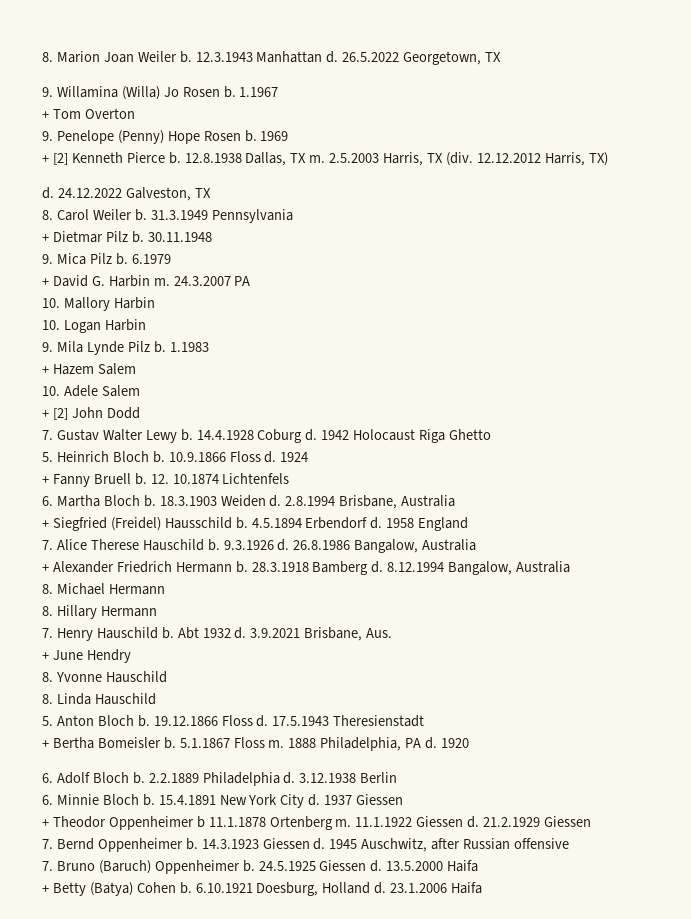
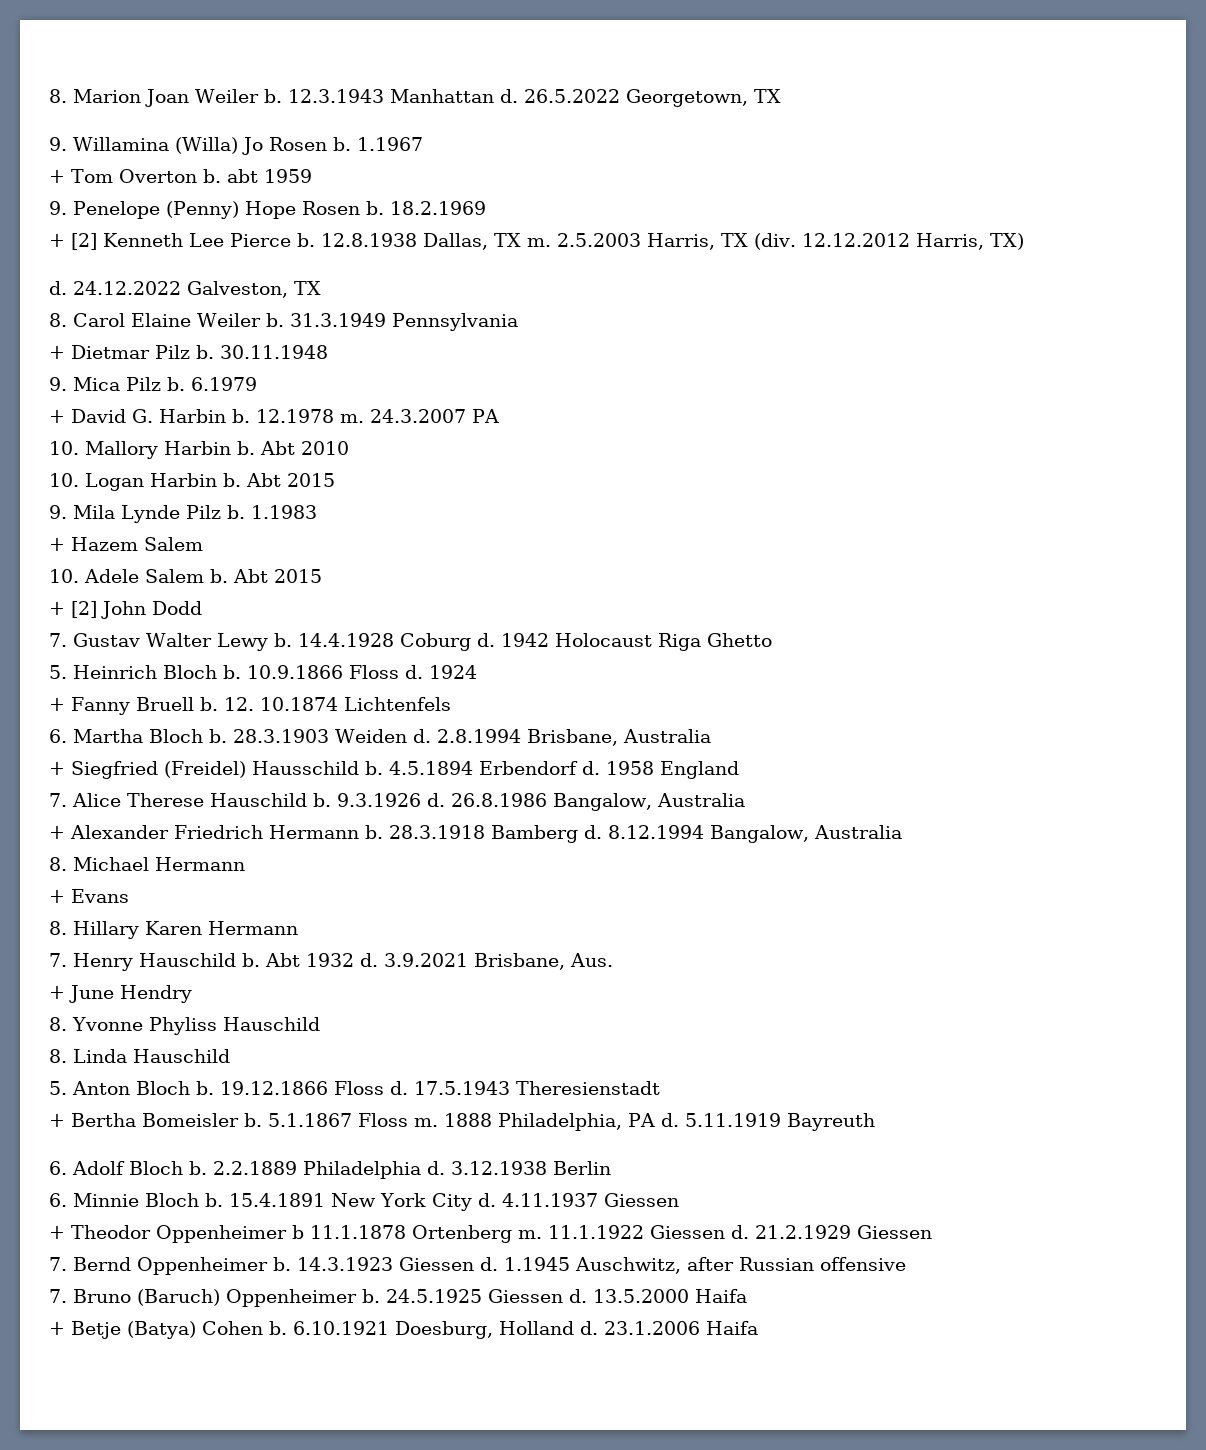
(135, 113) none -> [202,169,312,183] b. abt 1959
[260,131,289,141] 1969 -> [389,201,486,215] 18.2.1969
(123, 157) none -> [189,233,224,247] Lee
(89, 215) none -> [131,313,191,327] Elaine
(150, 281) none -> [231,409,334,423] b. 12.1978
(155, 303) none -> [237,441,349,455] b. Abt 2010
(146, 325) none -> [223,473,335,487] b. Abt 2015
(140, 391) none -> [210,569,322,583] b. Abt 2015
[159,496,217,506] 18.3.1903 -> [233,729,329,743] 28.3.1903
(165, 589) none -> [49,889,129,903] // + Evans
(97, 612) none -> [145,921,202,935] Karen
(102, 677) none -> [149,1017,217,1035] Phyliss
[441,738,470,748] 1920 -> [684,1113,875,1131] 5.11.1919 Bayreuth
[324,795,353,805] 1937 -> [501,1193,598,1207] 4.11.1937
[329,839,358,849] 1945 -> [504,1257,570,1271] 1.1945
[52,882,86,896] Betty -> [71,1321,121,1339] Betje

